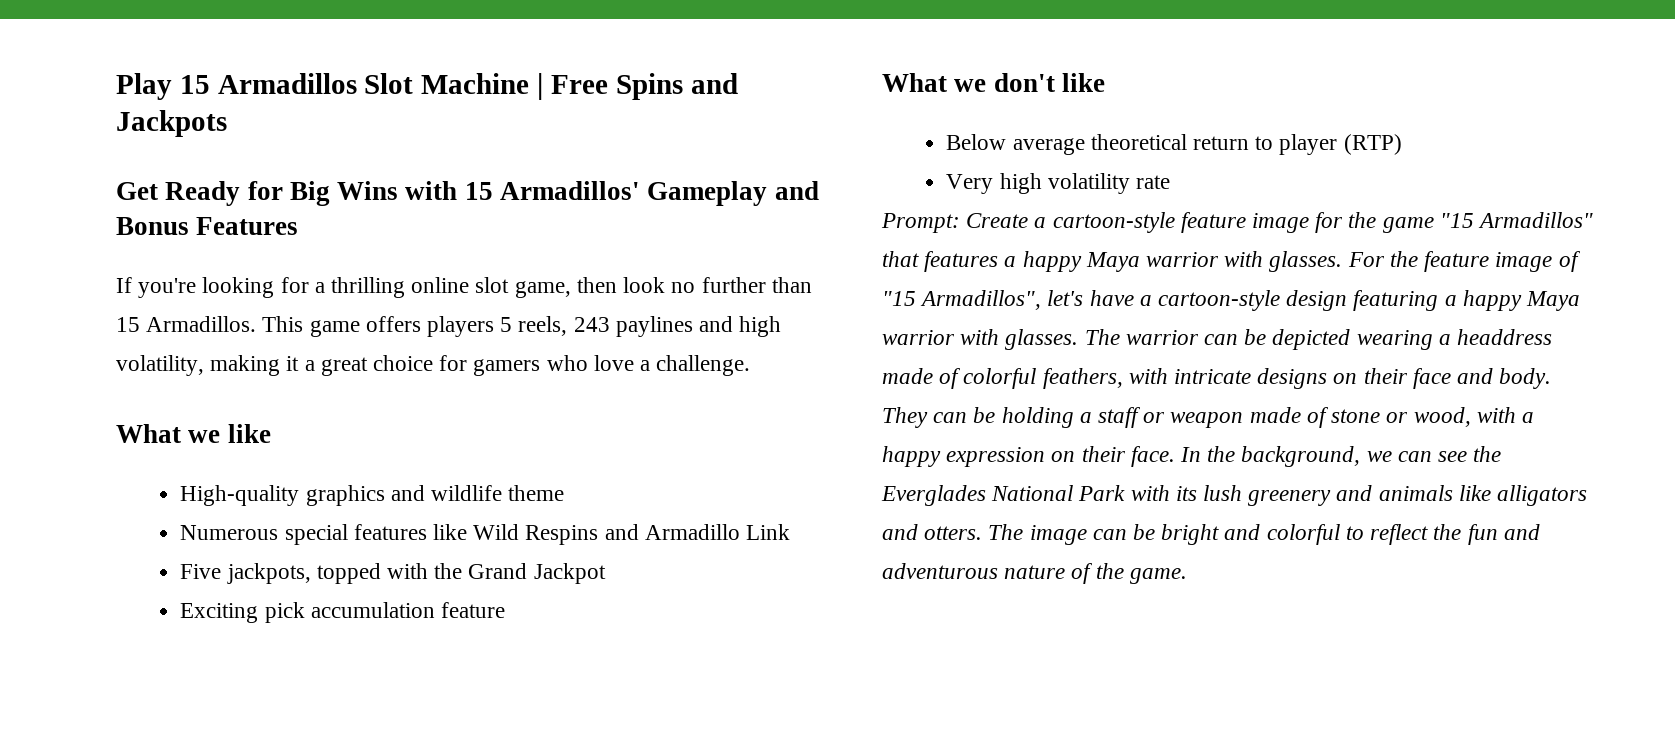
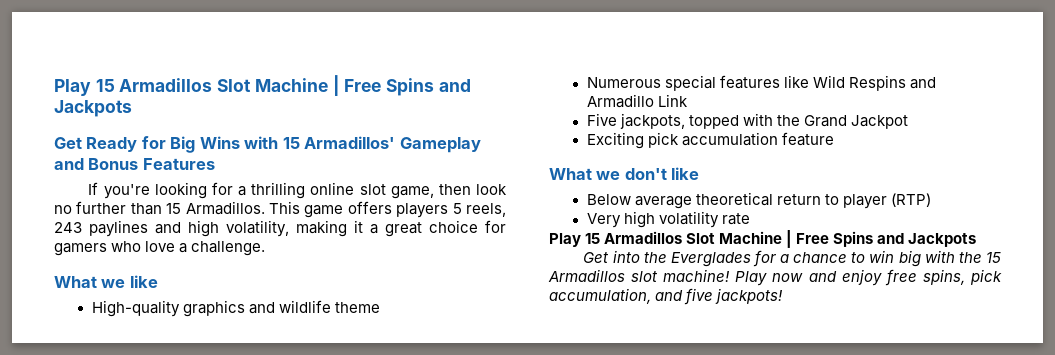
[881,212,1594,233] [882,251,1581,272] [882,290,1581,311] [882,329,1553,350] [882,368,1552,389] [882,407,1534,428] [882,446,1502,467] [881,485,1588,506] [882,524,1540,545] [882,563,1187,584] Prompt: Create a cartoon-style feature image for the game "15 Armadillos" that features a happy Maya warrior with glasses. For the feature image of "15 Armadillos", let's have a cartoon-style design featuring a happy Maya warrior with glasses. The warrior can be depicted wearing a headdress made of colorful feathers, with intricate designs on their face and body. They can be holding a staff or weapon made of stone or wood, with a happy expression on their face. In the background, we can see the Everglades National Park with its lush greenery and animals like alligators and otters. The image can be bright and colorful to reflect the fun and adventurous nature of the game. -> [549,230,977,248] [583,250,1001,267] [548,269,1002,286] [549,288,784,305] Play 15 Armadillos Slot Machine | Free Spins and Jackpots // Get into the Everglades for a chance to win big with the 15 Armadillos slot machine! Play now and enjoy free spins, pick accumulation, and five jackpots!

